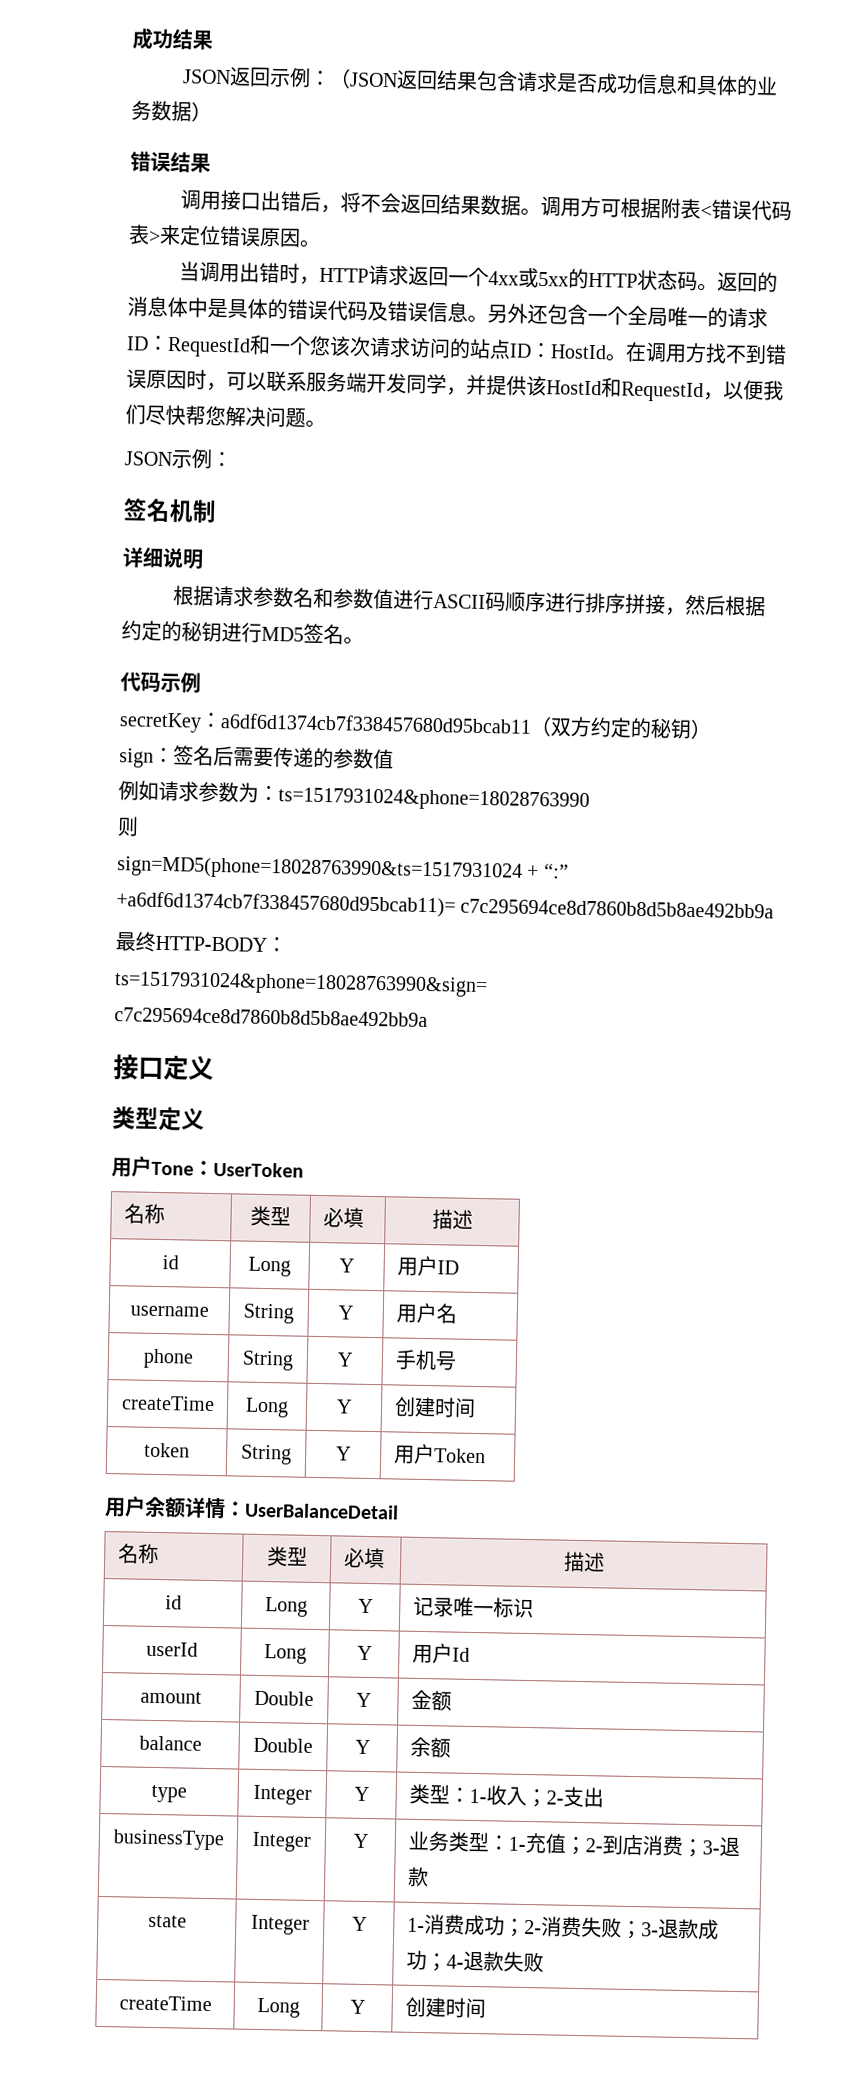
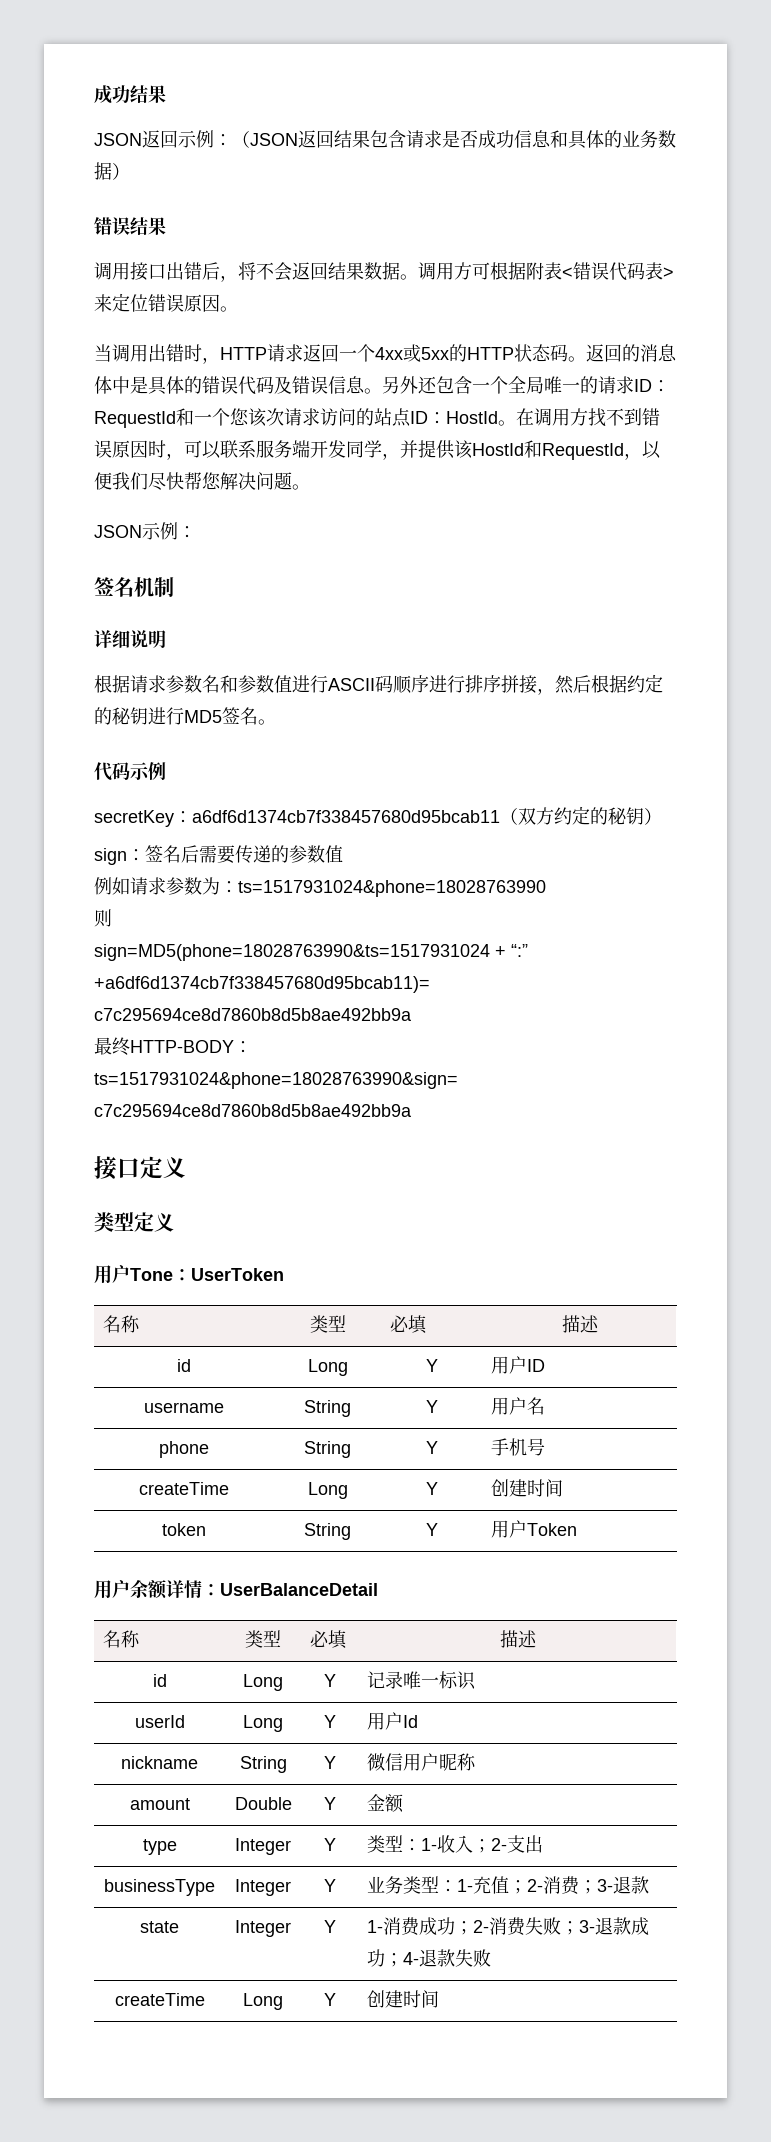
(470, 1654) none -> [121,1756,198,1769] [239,1756,287,1773] [324,1756,336,1769] [367,1753,477,1771] // nickname | String | Y | 微信用户昵称
[138,1735,202,1751] [253,1737,313,1753] [354,1739,370,1755] [409,1736,451,1758] // balance | Double | Y | 余额 -> (405, 1803) none
[601,1834,644,1856] 到店 -> (544, 1885) none

